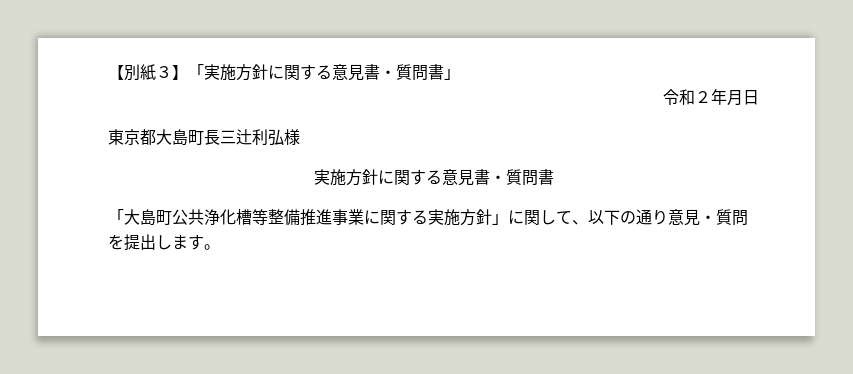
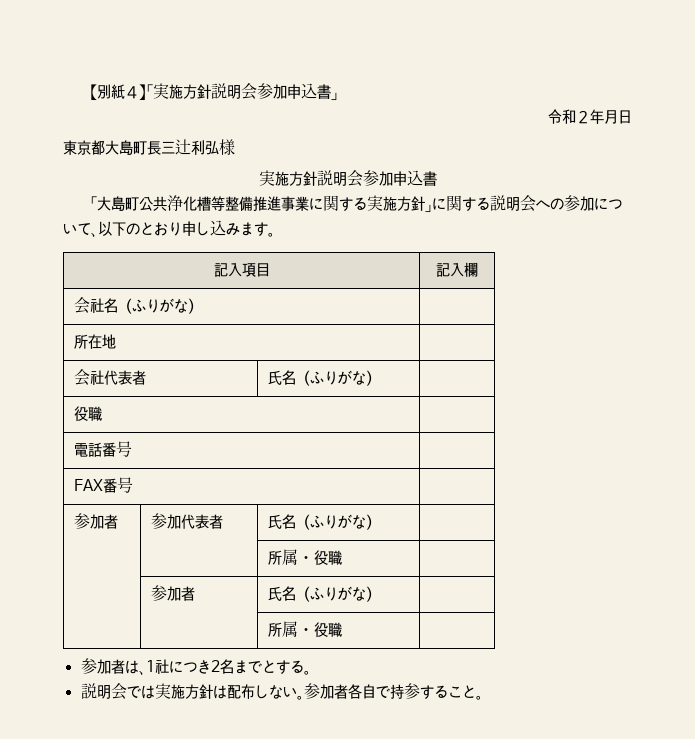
[156,66,172,78] ３ -> [125,86,140,99] ４
[268,64,428,81] に関する意見書・質問 -> [211,83,318,100] 説明会参加申込
[377,169,538,186] に関する意見書・質問 -> [316,170,423,187] 説明会参加申込
[540,209,748,226] [108,234,204,251] して、以下の通り意見・質問を提出します -> [462,195,623,212] [63,220,275,237] [213,262,270,277] [436,262,478,277] [73,297,202,314] [73,334,116,349] [73,369,146,386] [267,370,380,386] [73,406,102,422] [73,441,132,457] [73,477,133,493] [73,513,118,529] [150,513,223,529] [267,514,380,530] [267,549,342,566] [150,585,195,601] [267,586,380,602] [267,621,342,638] [80,658,311,675] [80,683,476,700] する説明会への参加について、以下のとおり申し込みます。 // 記入項目 | 記入欄 // 会社名（ふりがな） | // 所在地 | // 会社代表者 | 氏名（ふりがな） | // 役職 | // 電話番号 | // FAX番号 | // 参加者 | 参加代表者 | 氏名（ふりがな） | // | | 所属・役職 | // | 参加者 | 氏名（ふりがな） | // | | 所属・役職 | // 参加者は、1社につき2名までとする。 // 説明会では実施方針は配布しない。参加者各自で持参すること

